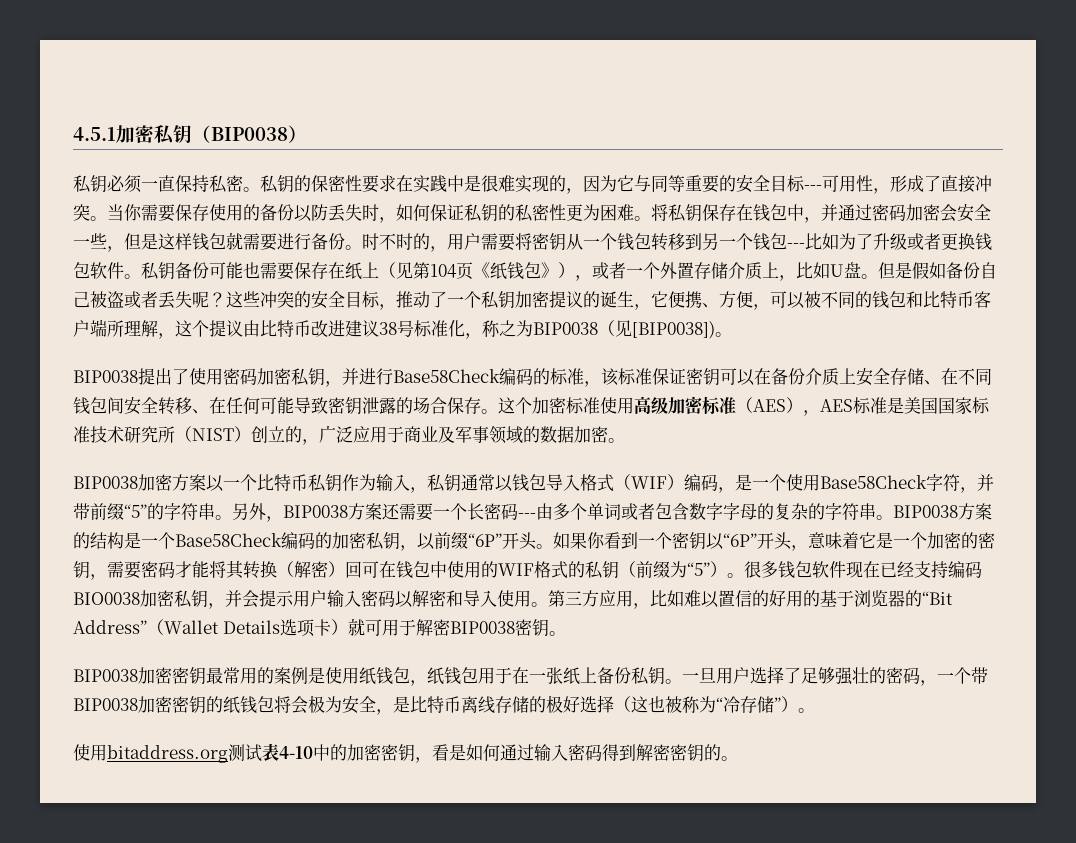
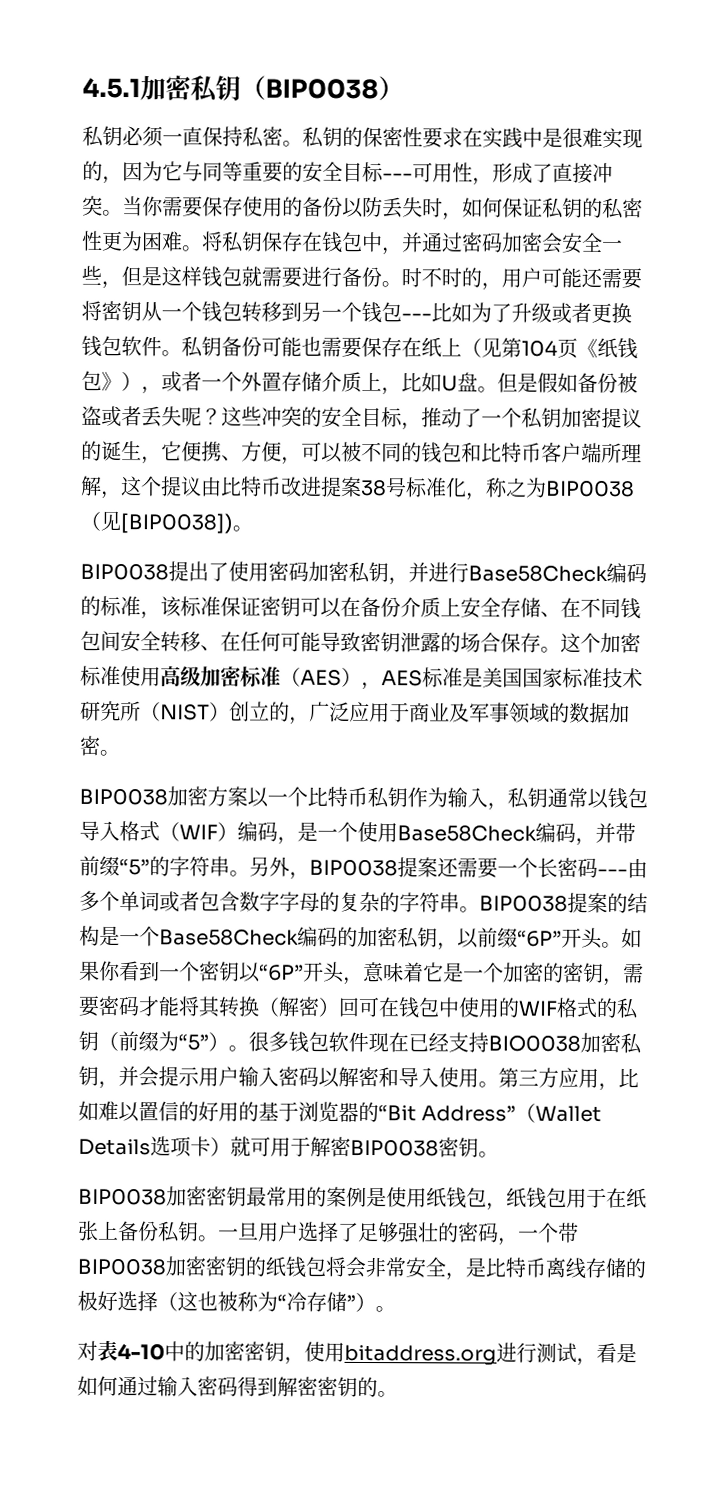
(481, 241) none -> [541,267,603,288] 可能还
[980,262,997,279] [73,291,90,308] 自己 -> (618, 383) none
[345,320,379,337] 建议 -> [320,476,362,497] 提案
[926,474,960,491] 字符 -> [535,822,576,843] 编码
[348,503,365,520] 方 -> [397,857,418,878] 提
[958,503,975,520] 方 -> [567,892,588,913] 提
[948,561,982,578] 编码 -> (489, 1042) none
[529,667,580,685] 一张纸 -> [626,1188,647,1209] [78,1220,99,1241] 纸张
[308,695,342,713] 极为 -> [365,1257,406,1278] 非常
[73,744,262,763] 使用bitaddress.org测试 -> [77,1340,98,1361] 对
(432, 760) none -> [304,1341,597,1366] 使用bitaddress.org进行测试，

